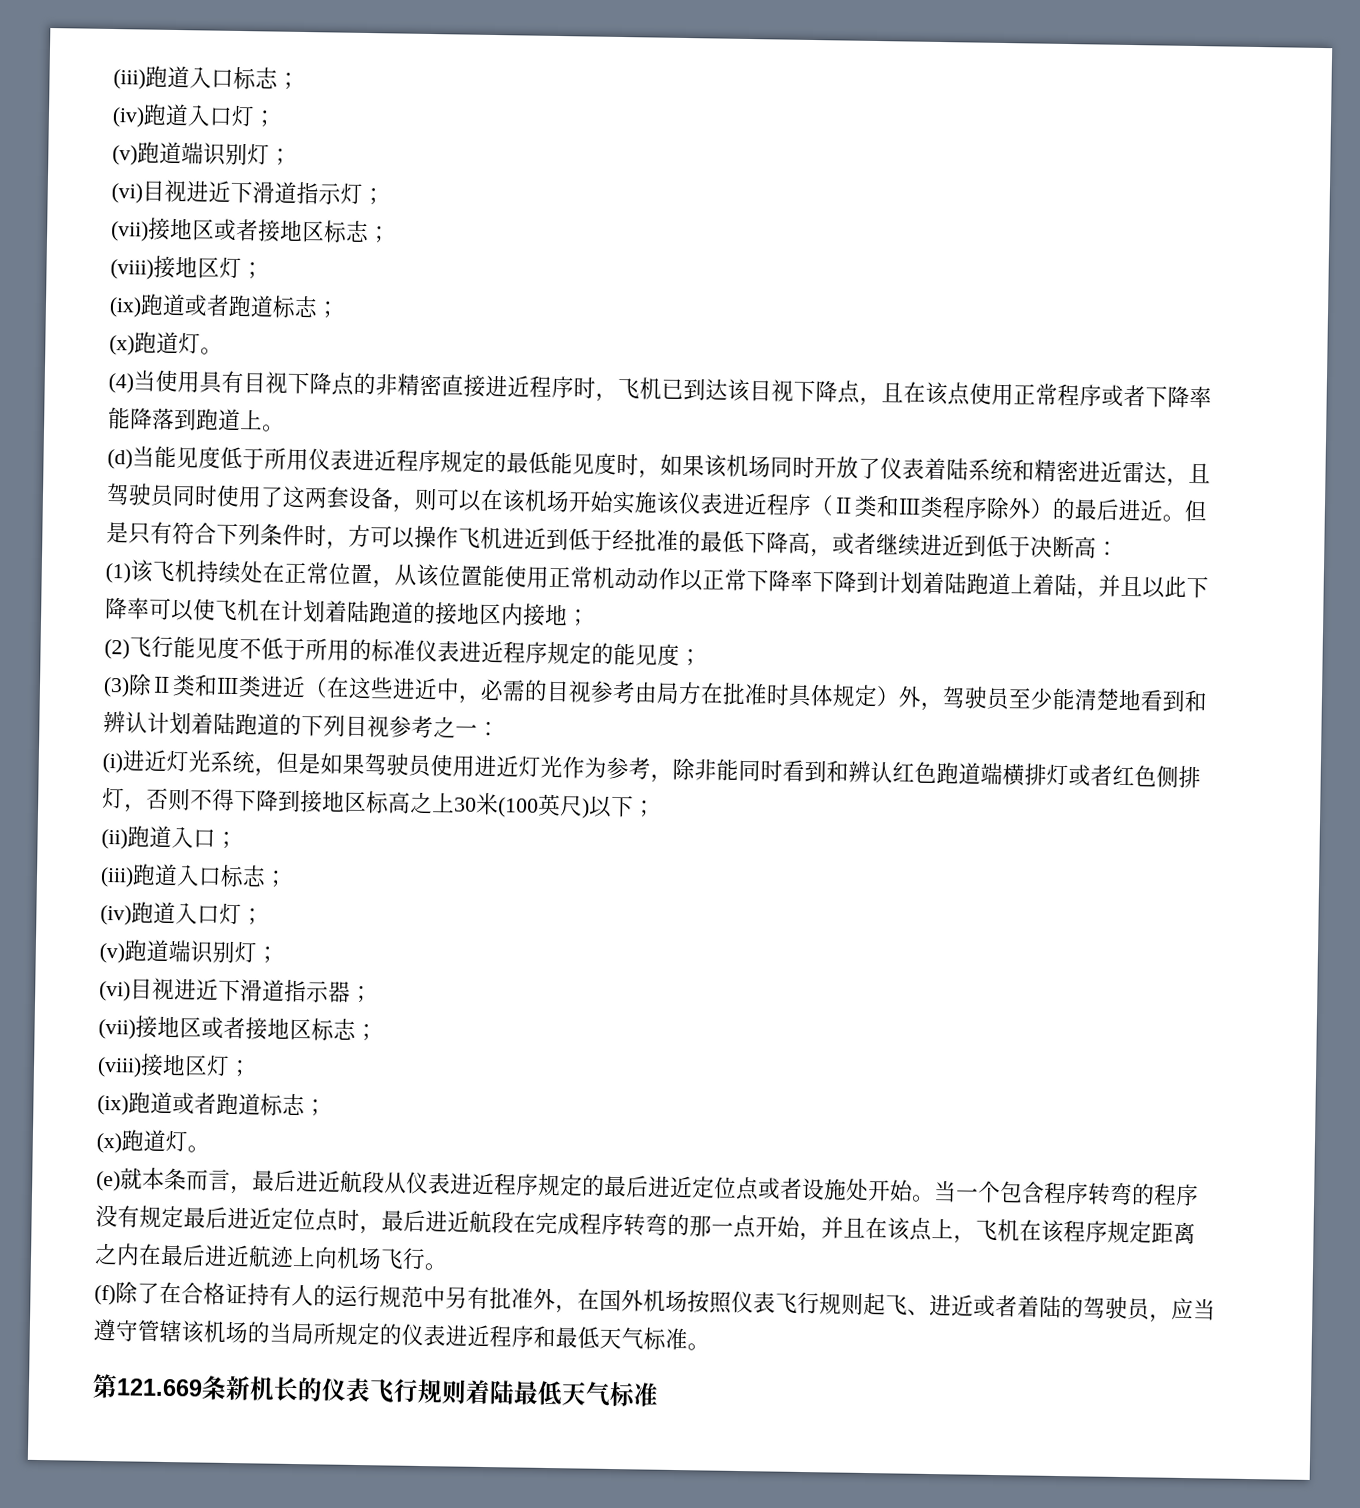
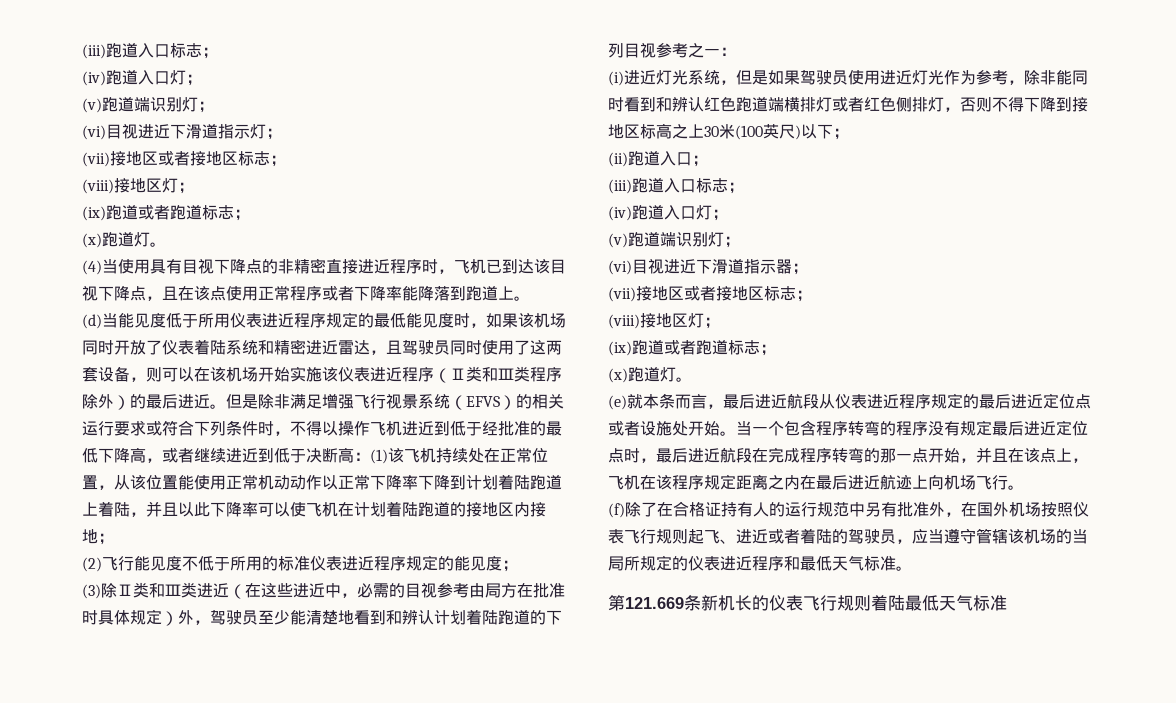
[128,521,173,545] 只有 -> [258,393,564,410] [82,420,162,436] 除非满足增强飞行视景系统（EFVS）的相关运行要求或
[348,524,393,548] 方可 -> [290,421,322,436] 不得
(1119, 548) // -> (370, 456) none

